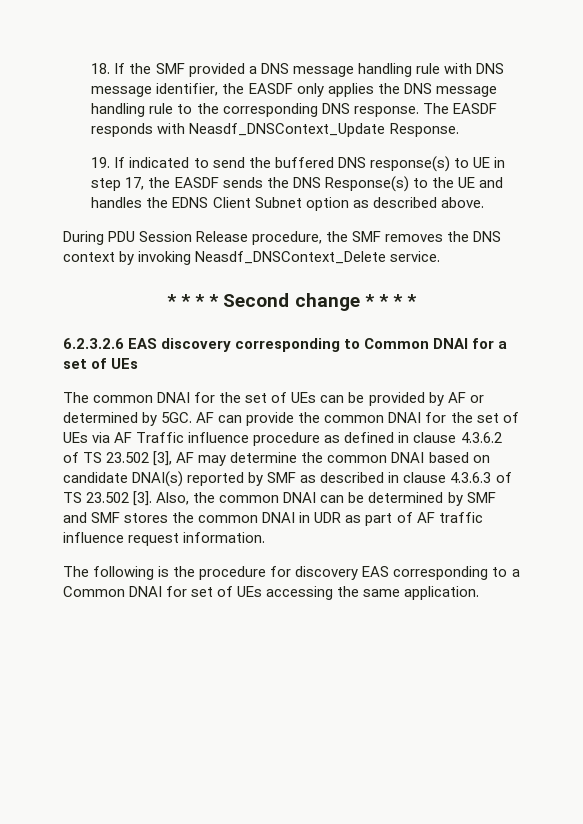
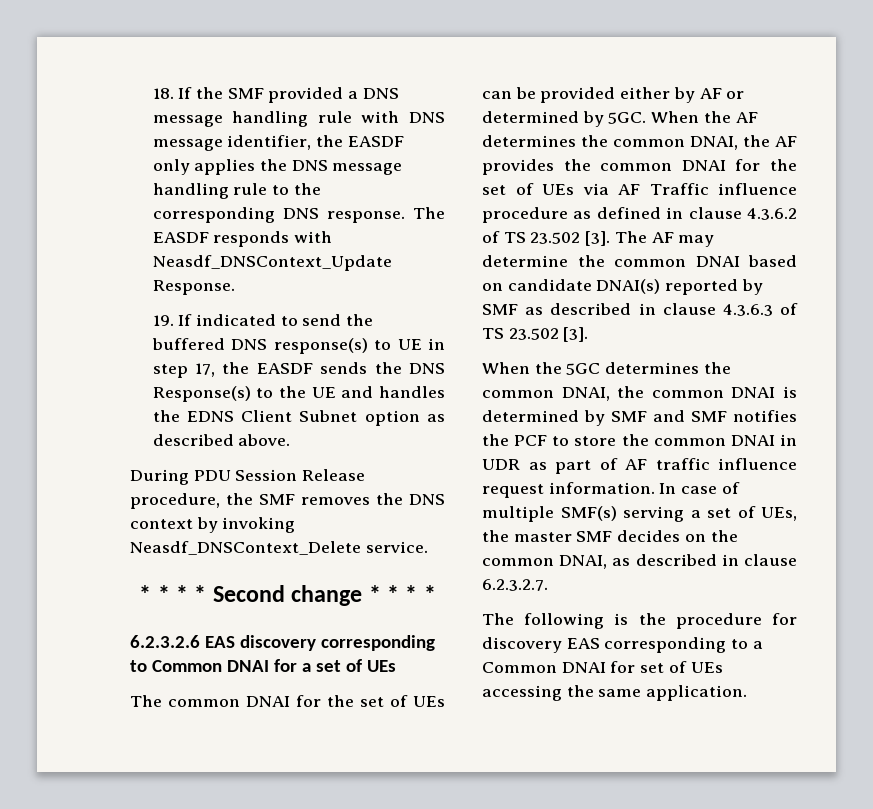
(425, 399) none -> [620,87,671,99] either
[196,412,295,426] AF can provide -> [651,111,758,123] [482,135,797,150] [482,159,554,175] When the AF determines the common DNAI, the AF provides
[153,451,173,466] [3], -> [585,231,647,246] [3]. The
[156,492,365,505] Also, the common DNAI can be -> [482,362,731,375] [482,386,797,401] // When the 5GC determines the common DNAI, the common DNAI is
[124,513,169,523] stores -> [733,410,797,422] [482,434,617,446] notifies the PCF to store
(266, 537) none -> [659,482,740,494] [482,506,797,522] [482,530,738,542] [482,554,797,569] [482,579,548,591] In case of multiple SMF(s) serving a set of UEs, the master SMF decides on the common DNAI, as described in clause 6.2.3.2.7.

